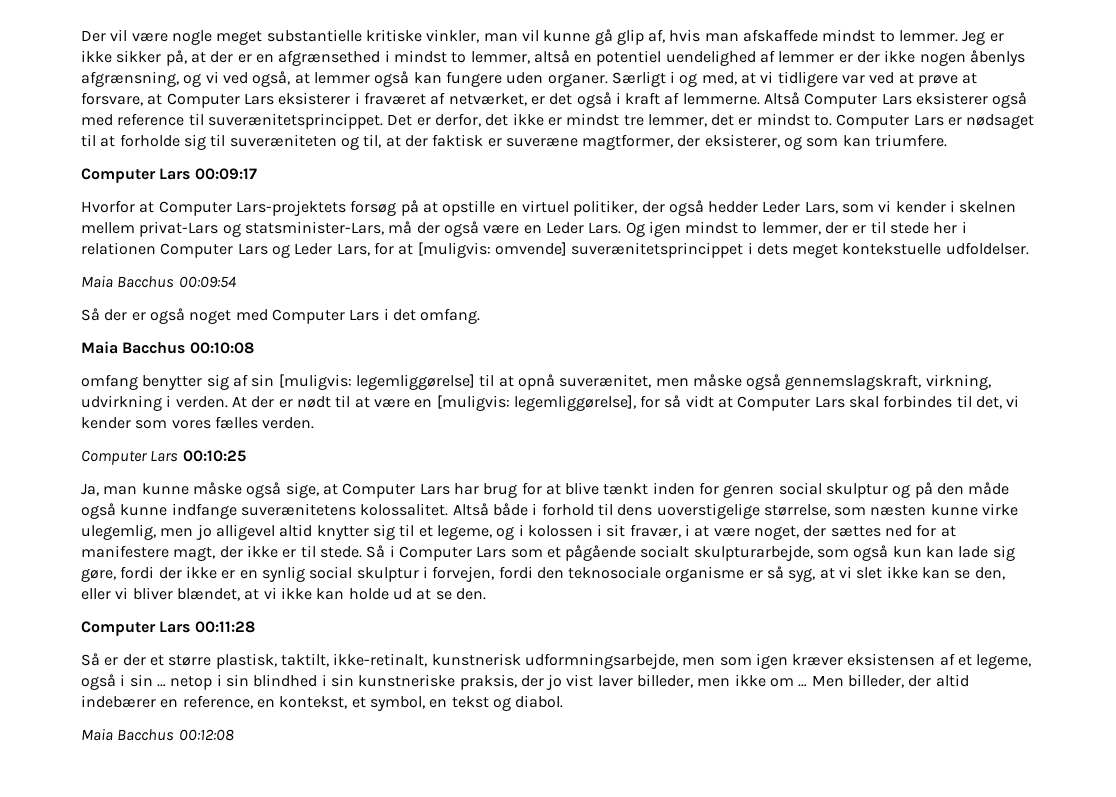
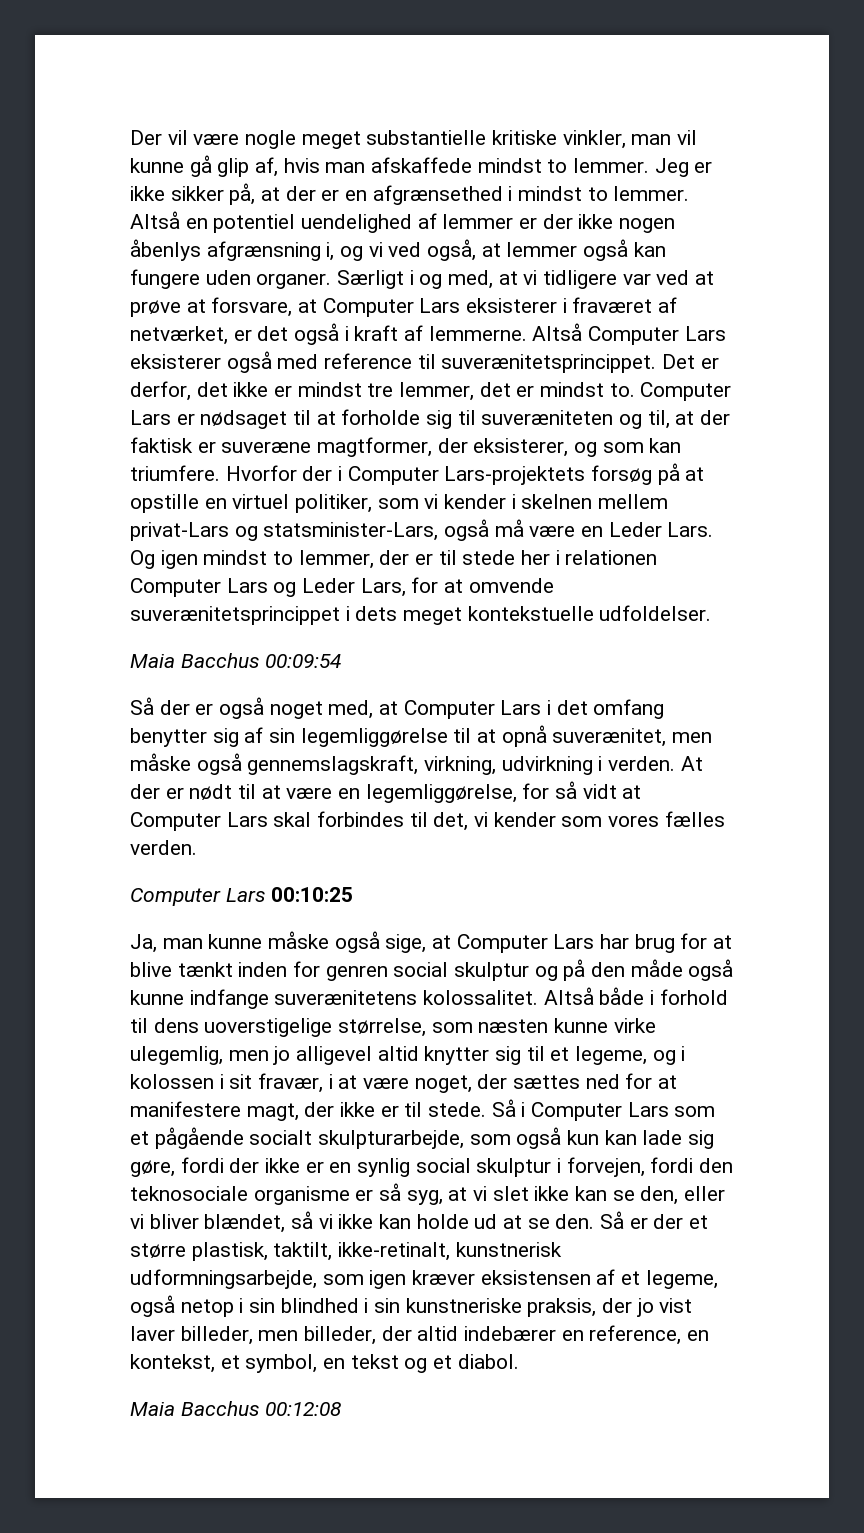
[470,50,570,64] lemmer, altså -> [613,186,690,201] [130,211,180,229] lemmer. Altså
[81,71,179,87] afgrænsning, -> [206,241,335,261] afgrænsning i,
[81,168,257,183] [81,200,155,213] // Computer Lars 00:09:17 // Hvorfor at -> [225,465,343,481] Hvorfor der i
[641,200,838,216] der også hedder Leder Lars, -> (373, 503) none
[388,221,479,237] må der også -> [444,519,524,541] også må
[417,242,567,258] [muligvis: omvende] -> [468,578,554,593] omvende
[235,309,268,321] med -> [328,700,399,719] med, at
[420,308,481,324] [81,341,254,354] omfang. // Maia Bacchus 00:10:08 // -> (588, 707) none
[278,374,475,390] [muligvis: legemliggørelse] -> [300,728,448,747] legemliggørelse
[436,395,636,411] [muligvis: legemliggørelse], -> [365,784,517,803] legemliggørelse,
[244,589,260,600] at -> [291,1211,314,1229] så
[81,621,255,636] // Computer Lars 00:11:28 // -> (595, 1221) none
[682,657,716,666] men -> (317, 1279) none
[120,674,166,687] i sin … -> (175, 1306) none
[734,674,844,687] ikke om … Men -> (299, 1335) none
(511, 704) none -> [433,1355,453,1369] et

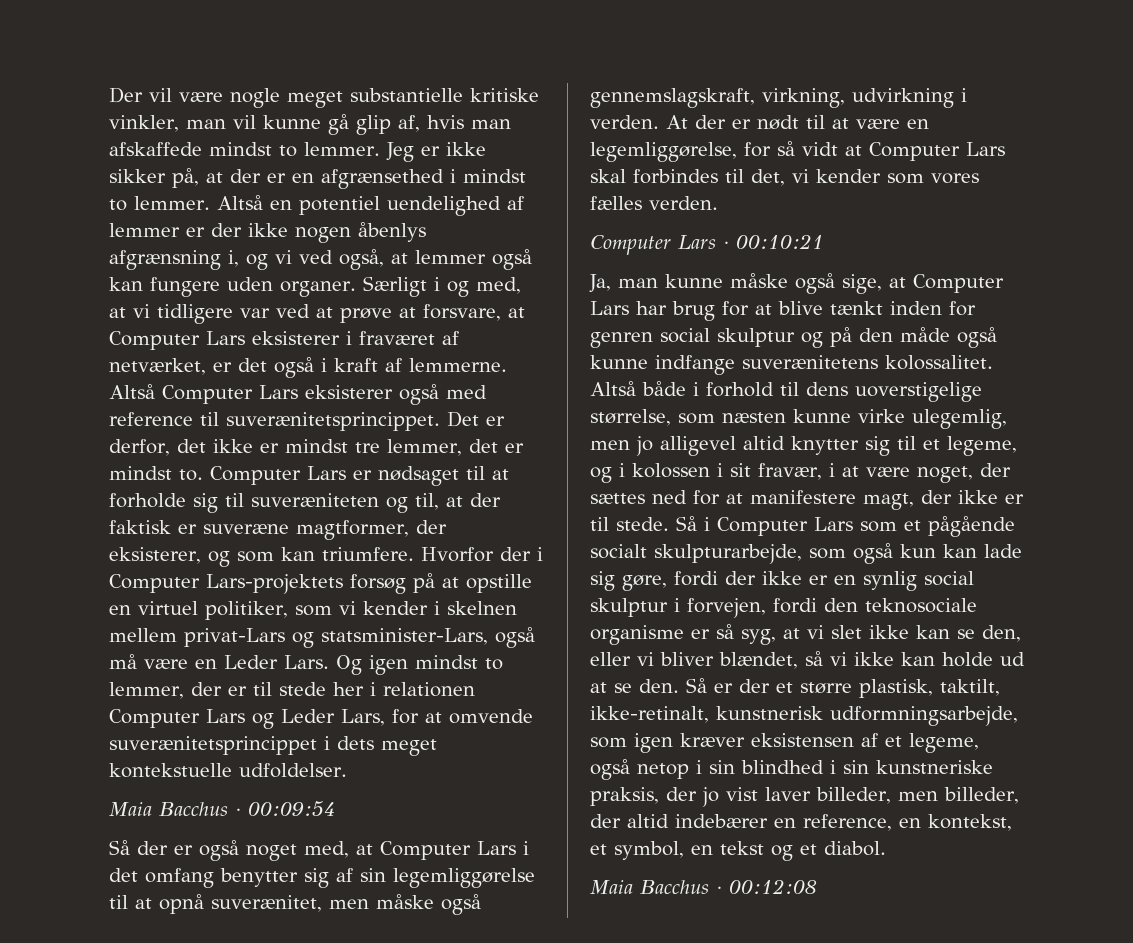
(260, 660) none -> [235,808,241,816] ·
[271,887,354,902] 00:10:25 -> [723,234,824,249] · 00:10:21
(260, 1408) none -> [716,886,722,894] ·

